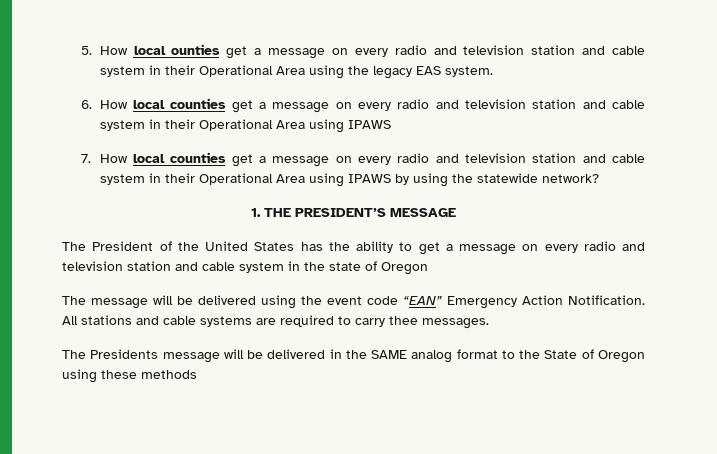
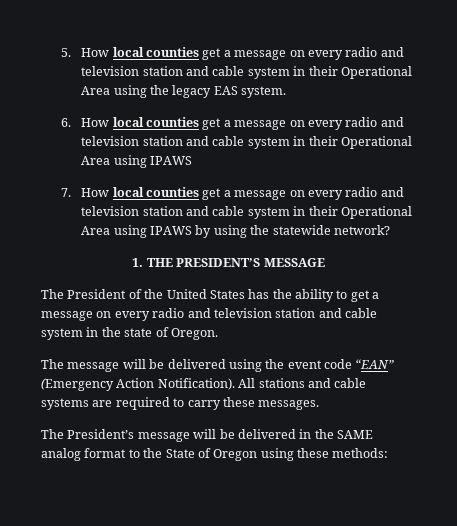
[171,44,221,55] ounties -> [146,47,200,57] counties
[381,262,428,275] Oregon -> [170,328,218,340] Oregon.
[447,295,645,309] Emergency Action Notification. -> [41,378,235,391] (Emergency Action Notification).
[389,316,418,325] thee -> [222,397,255,407] these
[90,349,159,359] Presidents -> [67,429,135,439] President’s
[141,370,197,379] methods -> [332,448,389,458] methods:

